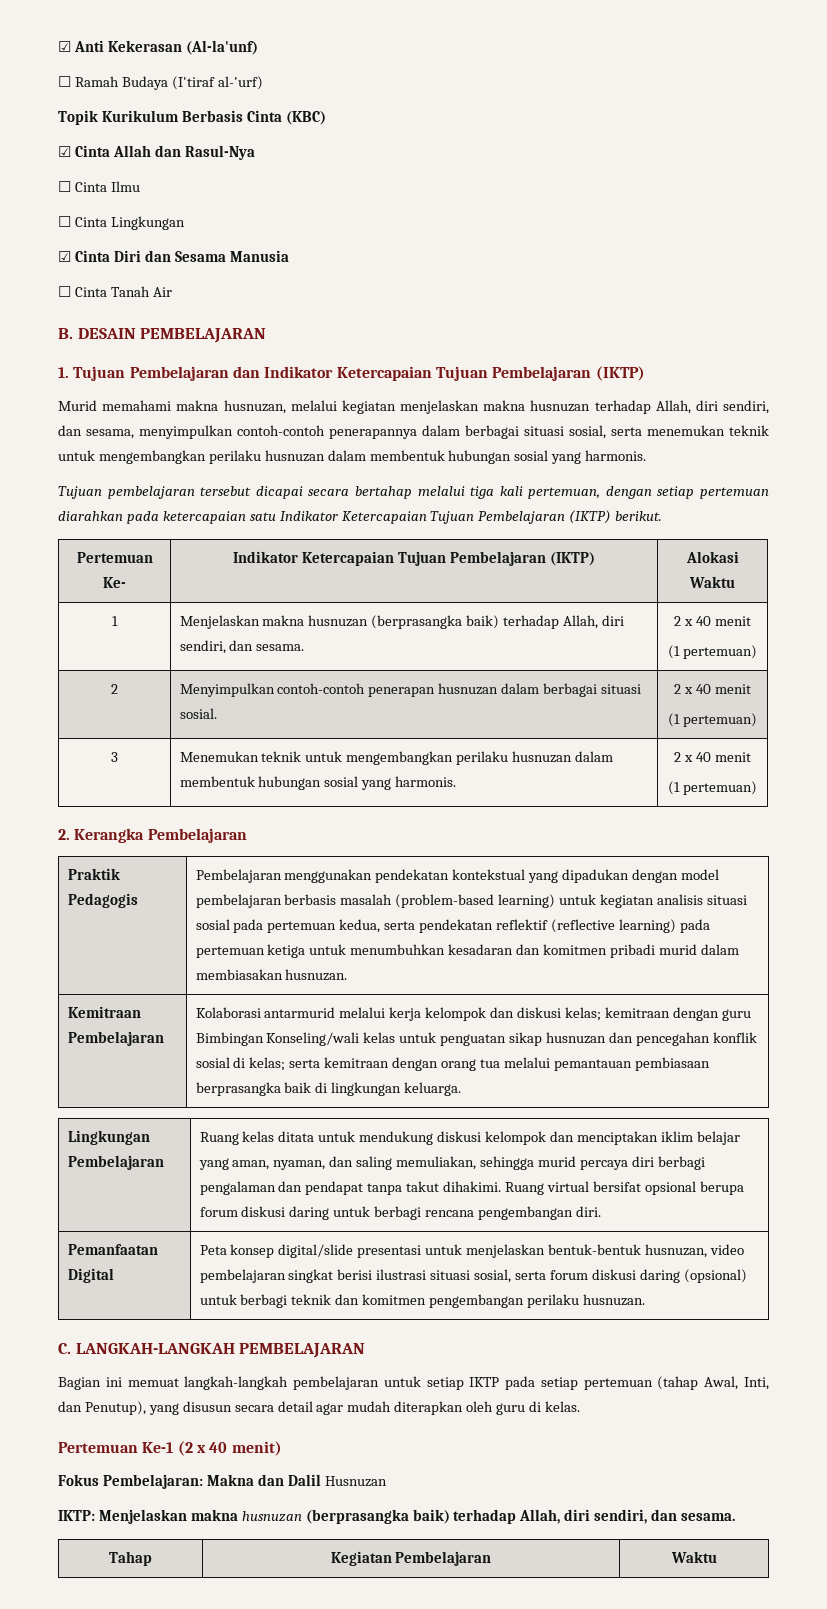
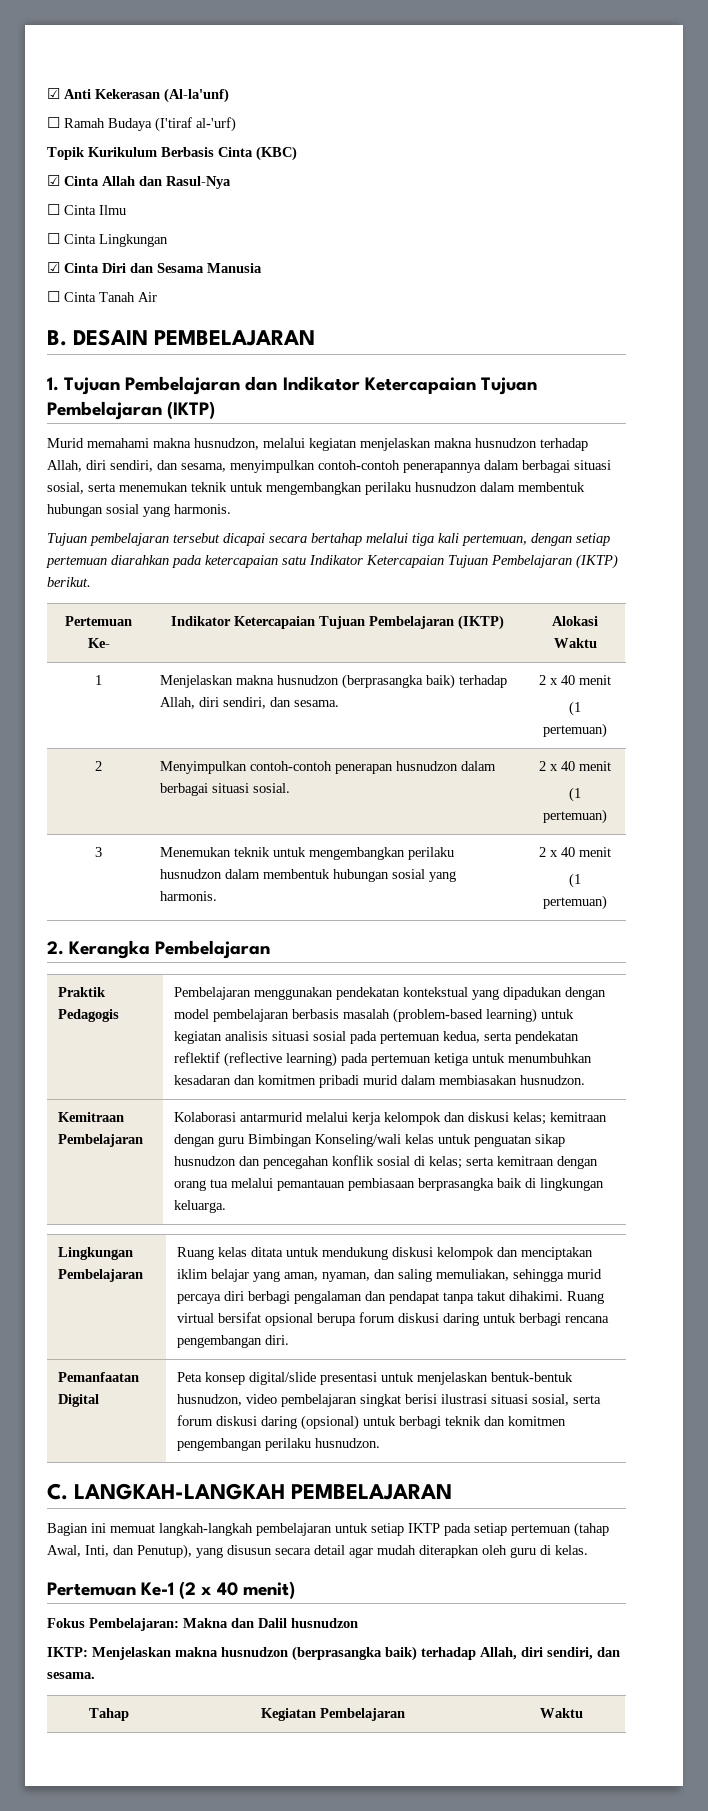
[223,400,286,414] husnuzan, -> [194,438,259,450] husnudzon,
[530,400,591,412] husnuzan -> [475,438,537,448] husnudzon
[264,450,325,462] husnuzan -> [415,482,477,492] husnudzon
[308,615,369,627] husnuzan -> [277,675,340,685] husnudzon
[438,683,499,695] husnuzan -> [396,761,459,771] husnudzon
[512,751,573,763] husnuzan -> [160,869,223,879] husnudzon
[285,969,348,981] husnuzan. -> [520,1075,586,1085] husnudzon.
[546,1032,607,1044] husnuzan -> [174,1156,237,1166] husnudzon
[644,1244,707,1258] husnuzan, -> [177,1394,243,1406] husnudzon,
[582,1294,645,1306] husnuzan. -> [315,1438,381,1448] husnudzon.
[324,1476,387,1487] Husnuzan -> [291,1618,358,1628] husnudzon
[241,1511,302,1522] husnuzan -> [221,1647,288,1657] husnudzon

